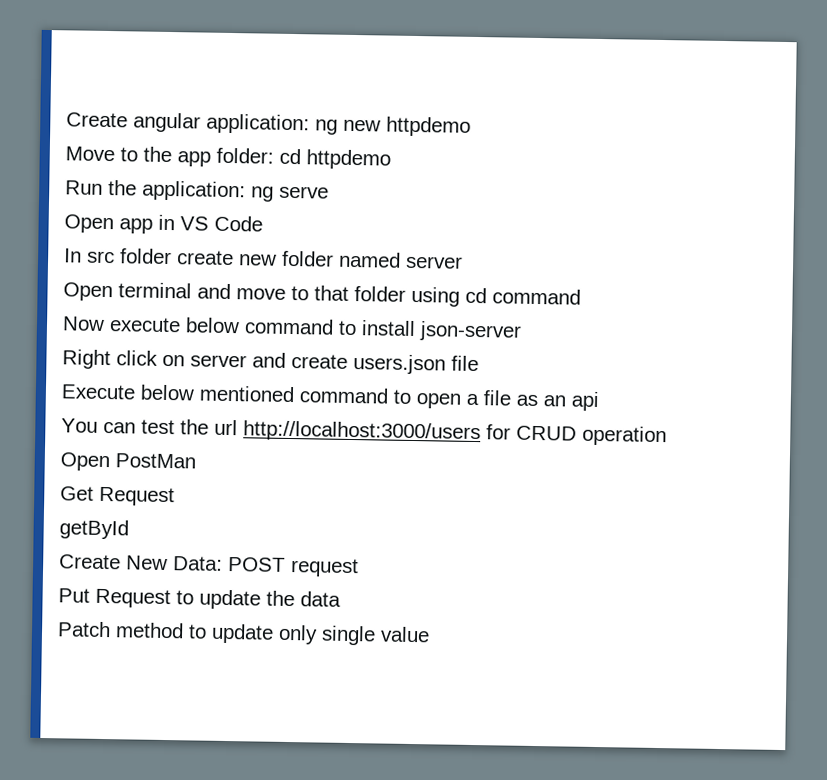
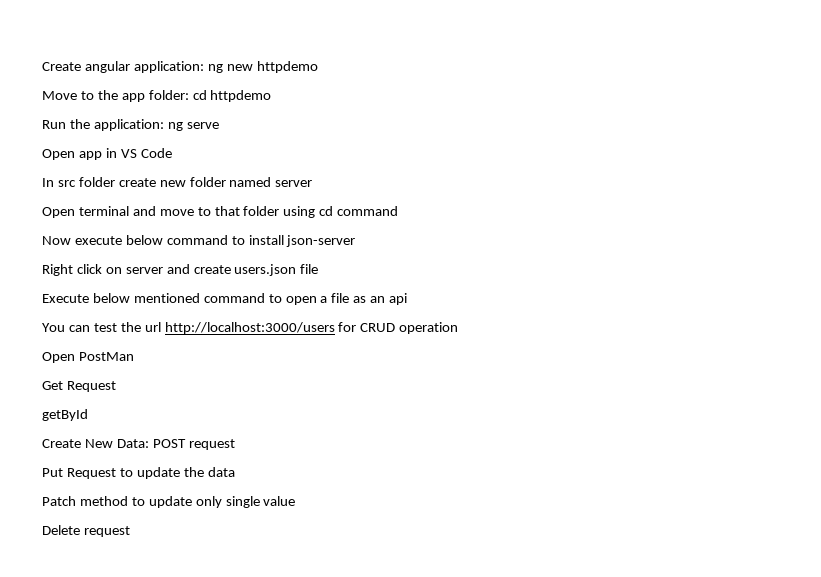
(430, 634) none -> [42,525,130,537] // Delete request

